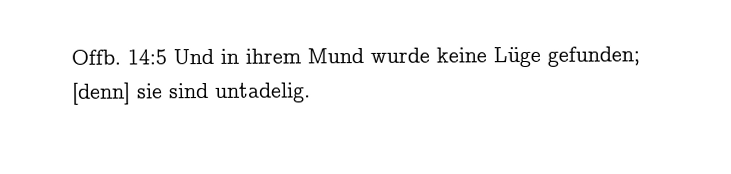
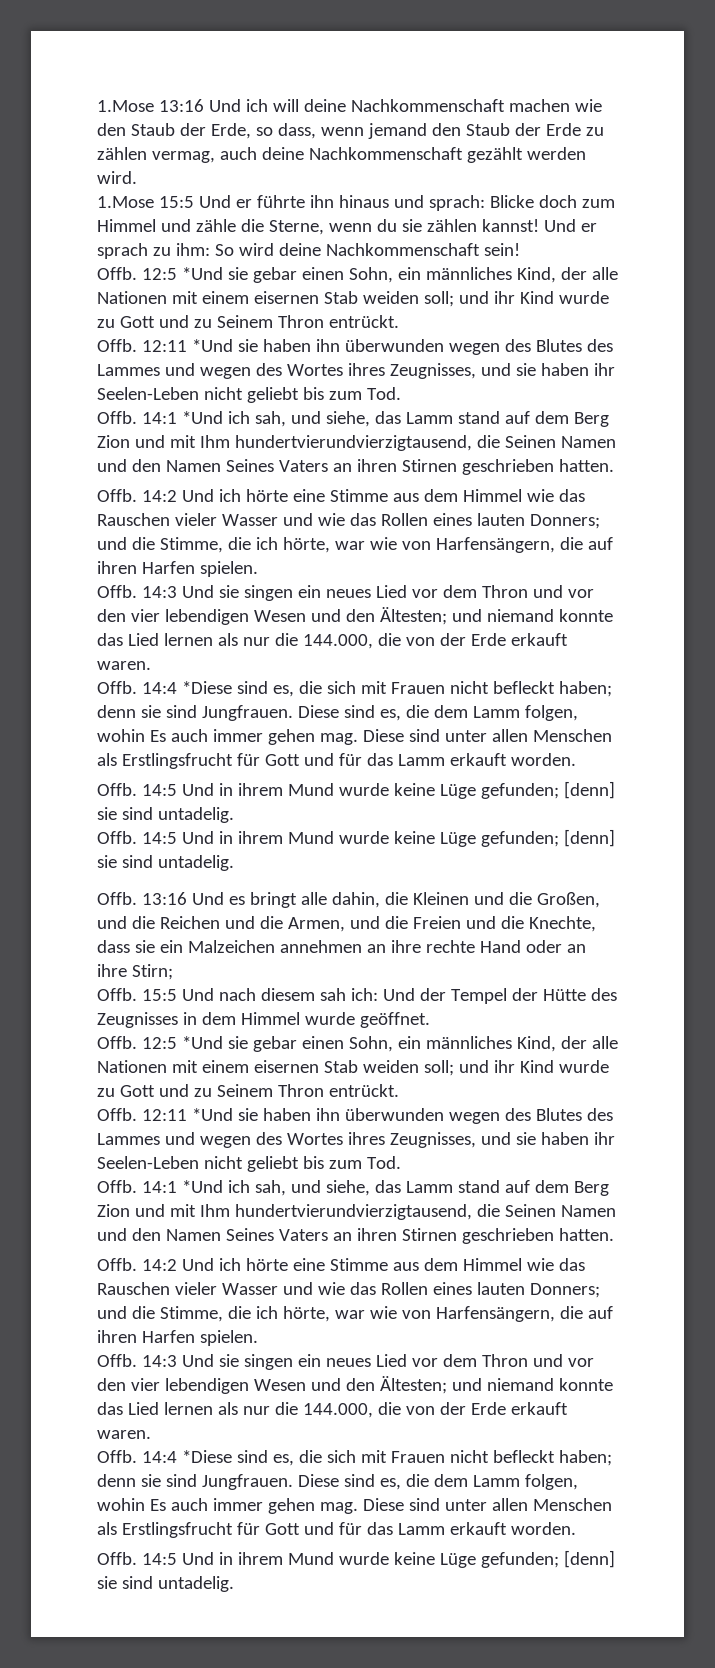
(71, 57) none -> [97,99,602,112] [97,123,604,139] [97,147,586,163] [97,171,137,184] [97,195,615,211] [97,219,597,235] [97,243,520,259] [97,267,618,283] [97,291,609,307] [97,315,399,328] [97,339,613,355] [97,363,615,379] [97,387,401,403] [97,411,609,427] [97,435,616,451] [97,459,614,475] [97,489,585,502] [97,513,600,529] [97,537,613,553] [97,561,258,577] [97,585,594,601] [97,607,613,625] [97,633,568,649] [97,661,151,670] [97,681,612,697] [97,705,578,721] [97,729,612,745] [97,753,576,769] 1.Mose 13:16 Und ich will deine Nachkommenschaft machen wie den Staub der Erde, so dass, wenn jemand den Staub der Erde zu zählen vermag, auch deine Nachkommenschaft gezählt werden wird. // 1.Mose 15:5 Und er führte ihn hinaus und sprach: Blicke doch zum Himmel und zähle die Sterne, wenn du sie zählen kannst! Und er sprach zu ihm: So wird deine Nachkommenschaft sein! // Offb. 12:5 *Und sie gebar einen Sohn, ein männliches Kind, der alle Nationen mit einem eisernen Stab weiden soll; und ihr Kind wurde zu Gott und zu Seinem Thron entrückt. // Offb. 12:11 *Und sie haben ihn überwunden wegen des Blutes des Lammes und wegen des Wortes ihres Zeugnisses, und sie haben ihr Seelen-Leben nicht geliebt bis zum Tod. // Offb. 14:1 *Und ich sah, und siehe, das Lamm stand auf dem Berg Zion und mit Ihm hundertvierundvierzigtausend, die Seinen Namen und den Namen Seines Vaters an ihren Stirnen geschrieben hatten. // Offb. 14:2 Und ich hörte eine Stimme aus dem Himmel wie das Rauschen vieler Wasser und wie das Rollen eines lauten Donners; und die Stimme, die ich hörte, war wie von Harfensängern, die auf ihren Harfen spielen. // Offb. 14:3 Und sie singen ein neues Lied vor dem Thron und vor den vier lebendigen Wesen und den Ältesten; und niemand konnte das Lied lernen als nur die 144.000, die von der Erde erkauft waren. // Offb. 14:4 *Diese sind es, die sich mit Frauen nicht befleckt haben; denn sie sind Jungfrauen. Diese sind es, die dem Lamm folgen, wohin Es auch immer gehen mag. Diese sind unter allen Menschen als Erstlingsfrucht für Gott und für das Lamm erkauft worden. //
(311, 92) none -> [97,829,615,847] [97,855,234,871] [97,892,600,908] [97,916,596,932] [97,940,586,953] [97,964,173,980] [97,988,617,1004] [97,1012,430,1028] [97,1036,618,1052] [97,1060,609,1076] [97,1084,399,1097] [97,1108,613,1124] [97,1132,615,1148] [97,1156,401,1172] [97,1180,609,1196] [97,1204,616,1220] [97,1228,614,1244] [97,1258,585,1271] [97,1282,600,1298] [97,1306,613,1322] [97,1330,258,1346] [97,1354,594,1370] [97,1376,613,1394] [97,1402,568,1418] [97,1430,151,1439] [97,1450,612,1466] [97,1474,578,1490] [97,1498,612,1514] [97,1522,576,1538] [97,1550,615,1568] [97,1576,234,1592] // Offb. 14:5 Und in ihrem Mund wurde keine Lüge gefunden; [denn] sie sind untadelig. // Offb. 13:16 Und es bringt alle dahin, die Kleinen und die Großen, und die Reichen und die Armen, und die Freien und die Knechte, dass sie ein Malzeichen annehmen an ihre rechte Hand oder an ihre Stirn; // Offb. 15:5 Und nach diesem sah ich: Und der Tempel der Hütte des Zeugnisses in dem Himmel wurde geöffnet. // Offb. 12:5 *Und sie gebar einen Sohn, ein männliches Kind, der alle Nationen mit einem eisernen Stab weiden soll; und ihr Kind wurde zu Gott und zu Seinem Thron entrückt. // Offb. 12:11 *Und sie haben ihn überwunden wegen des Blutes des Lammes und wegen des Wortes ihres Zeugnisses, und sie haben ihr Seelen-Leben nicht geliebt bis zum Tod. // Offb. 14:1 *Und ich sah, und siehe, das Lamm stand auf dem Berg Zion und mit Ihm hundertvierundvierzigtausend, die Seinen Namen und den Namen Seines Vaters an ihren Stirnen geschrieben hatten. // Offb. 14:2 Und ich hörte eine Stimme aus dem Himmel wie das Rauschen vieler Wasser und wie das Rollen eines lauten Donners; und die Stimme, die ich hörte, war wie von Harfensängern, die auf ihren Harfen spielen. // Offb. 14:3 Und sie singen ein neues Lied vor dem Thron und vor den vier lebendigen Wesen und den Ältesten; und niemand konnte das Lied lernen als nur die 144.000, die von der Erde erkauft waren. // Offb. 14:4 *Diese sind es, die sich mit Frauen nicht befleckt haben; denn sie sind Jungfrauen. Diese sind es, die dem Lamm folgen, wohin Es auch immer gehen mag. Diese sind unter allen Menschen als Erstlingsfrucht für Gott und für das Lamm erkauft worden. // Offb. 14:5 Und in ihrem Mund wurde keine Lüge gefunden; [denn] sie sind untadelig.

